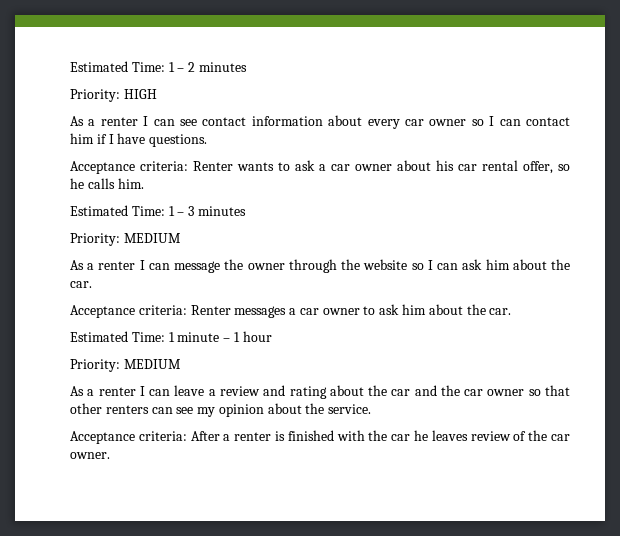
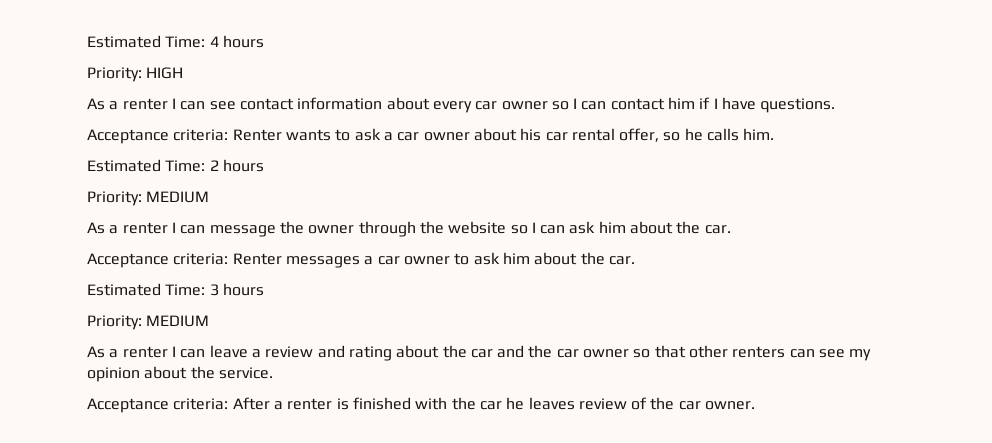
[70,61,247,72] Estimated Time: 1 – 2 minutes -> [87,35,264,48] Estimated Time: 4 hours
[168,206,246,216] 1 – 3 minutes -> [209,159,264,172] 2 hours
[168,331,272,342] 1 minute – 1 hour -> [209,283,264,296] 3 hours

